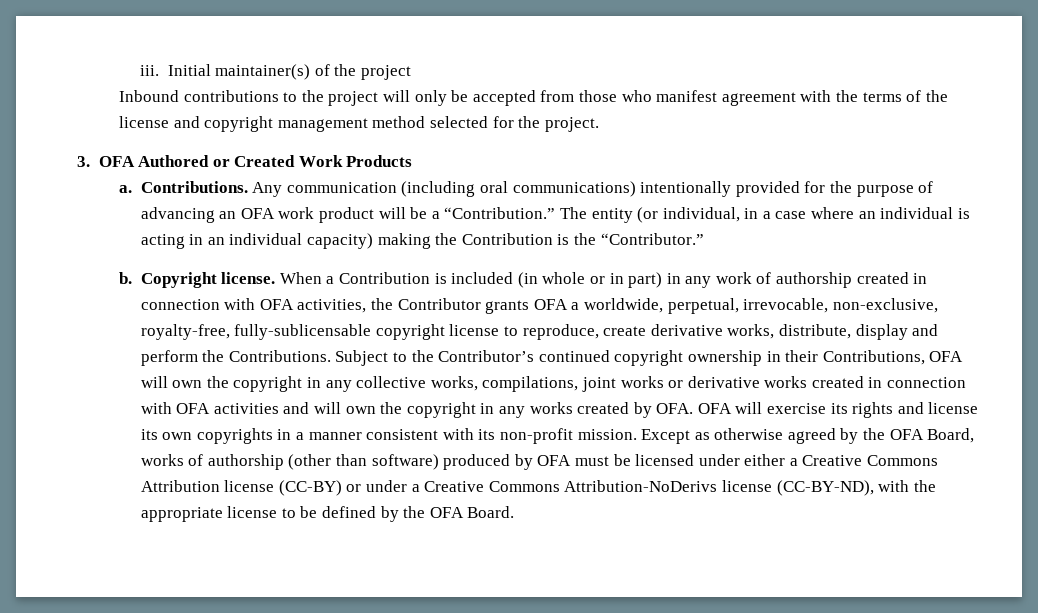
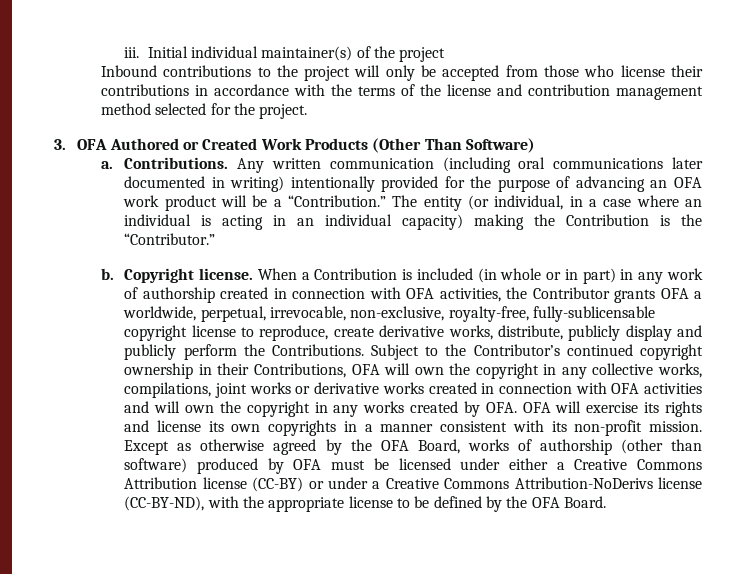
(211, 70) none -> [191,46,259,58] individual
[656,90,796,106] manifest agreement -> [620,65,703,77] [100,84,289,96] license their contributions in accordance
[204,116,274,132] copyright -> [527,84,610,96] contribution
(413, 161) none -> [372,138,535,153] (Other Than Software)
(283, 189) none -> [271,158,321,169] written
[512,181,636,197] communications) -> [553,157,703,169] [124,176,285,192] communications later documented in writing)
(851, 331) none -> [568,325,621,341] publicly
(939, 330) none -> [124,344,177,360] publicly

